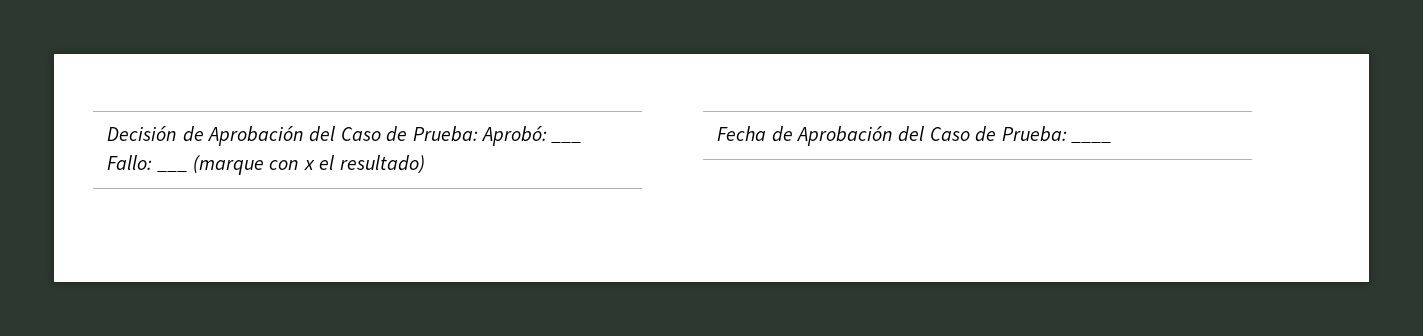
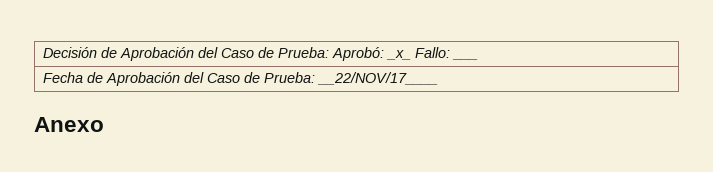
[551,141,583,144] ___ -> [386,50,412,60] _x_
[193,155,425,175] (marque con x el resultado) -> (479, 59) none
[1071,141,1113,144] ____ -> [317,72,439,85] [34,117,104,132] __22/NOV/17____ // Anexo

